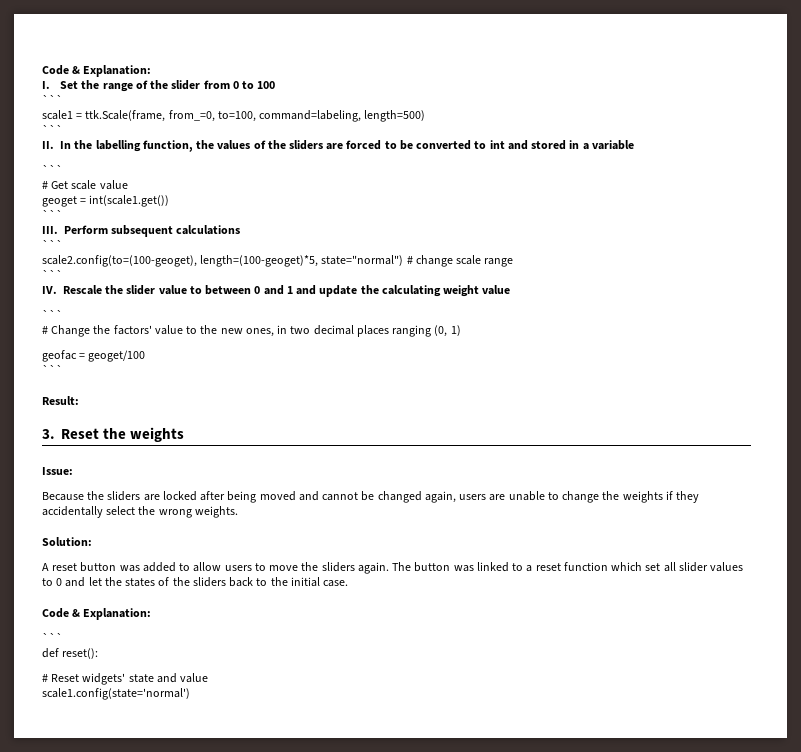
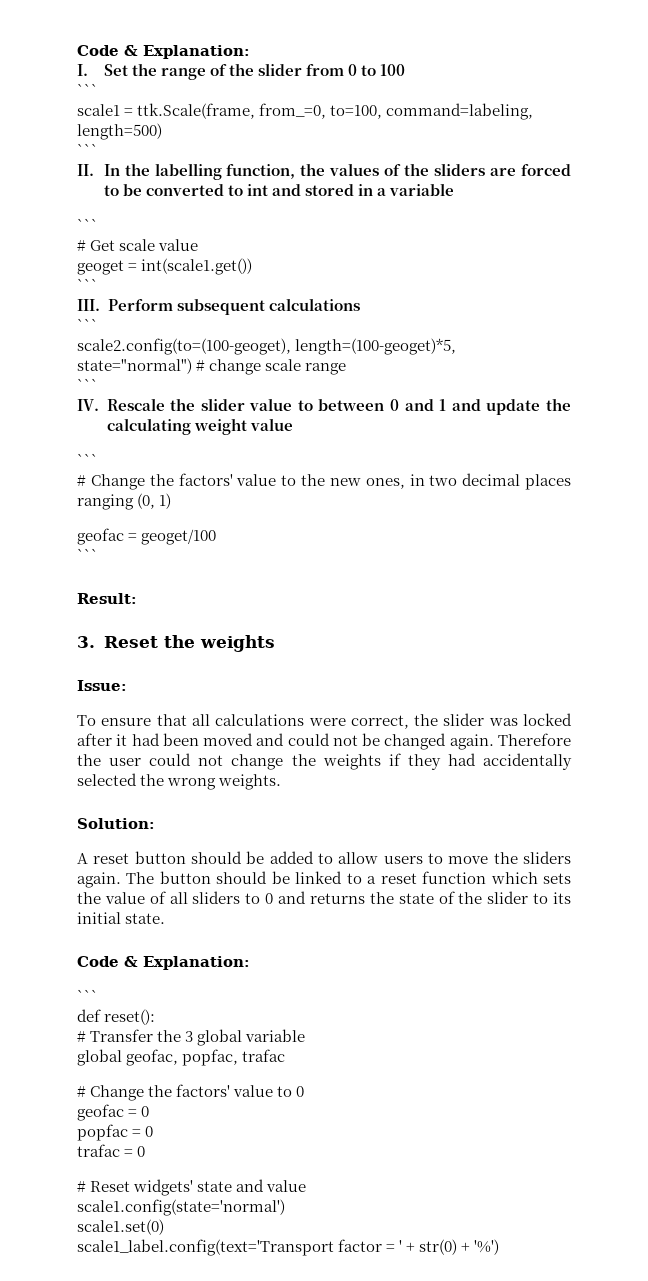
[42,491,559,503] Because the sliders are locked after being moved and cannot be changed again, users are unable to -> [77,713,572,729] [77,733,571,750] [77,753,224,766] To ensure that all calculations were correct, the slider was locked after it had been moved and could not be changed again. Therefore the user could not
[42,506,136,518] accidentally select -> [447,753,572,770] [77,773,137,786] had accidentally selected
[119,565,140,572] was -> [191,851,265,864] should be
[453,565,474,572] was -> [216,871,290,884] should be
[645,562,744,572] [42,577,349,587] set all slider values to 0 and let the states of the sliders back to the initial case. -> [543,873,571,884] [77,891,572,904] [77,912,166,924] sets the value of all sliders to 0 and returns the state of the slider to its initial state.
(99, 653) none -> [77,1029,306,1046] [77,1049,286,1066] [77,1084,305,1101] [77,1104,150,1121] [77,1124,154,1141] [77,1144,146,1157] // # Transfer the 3 global variable // global geofac, popfac, trafac // # Change the factors' value to 0 // geofac = 0 // popfac = 0 // trafac = 0
(190, 694) none -> [77,1219,164,1235] [77,1239,500,1256] // scale1.set(0) // scale1_label.config(text='Transport factor = ' + str(0) + '%')

